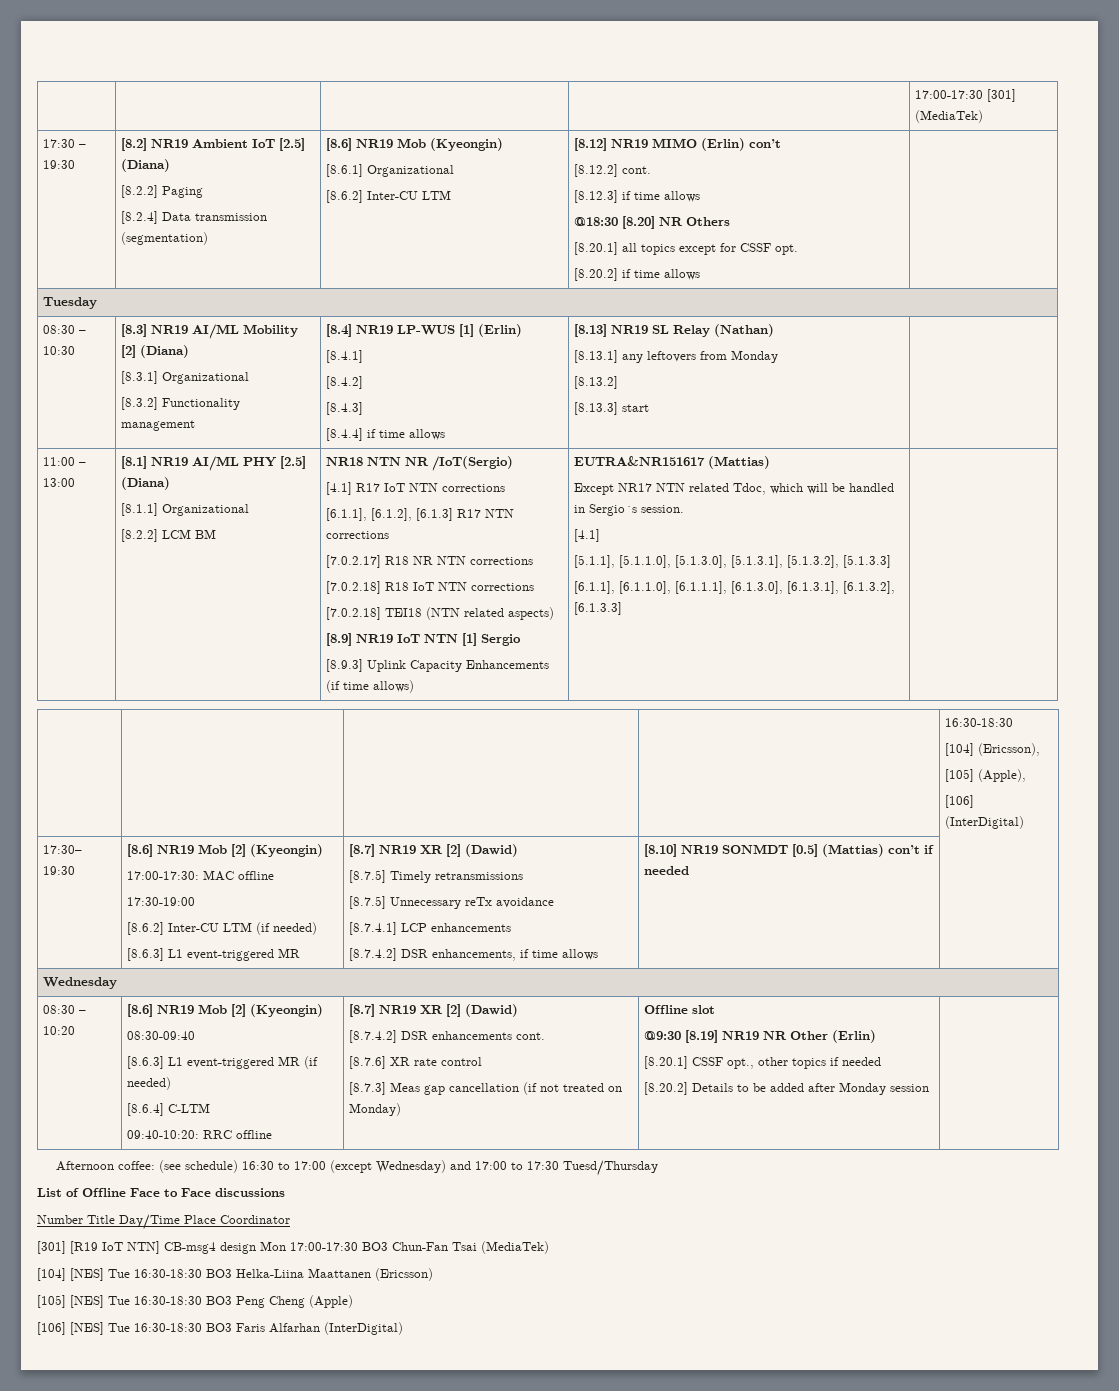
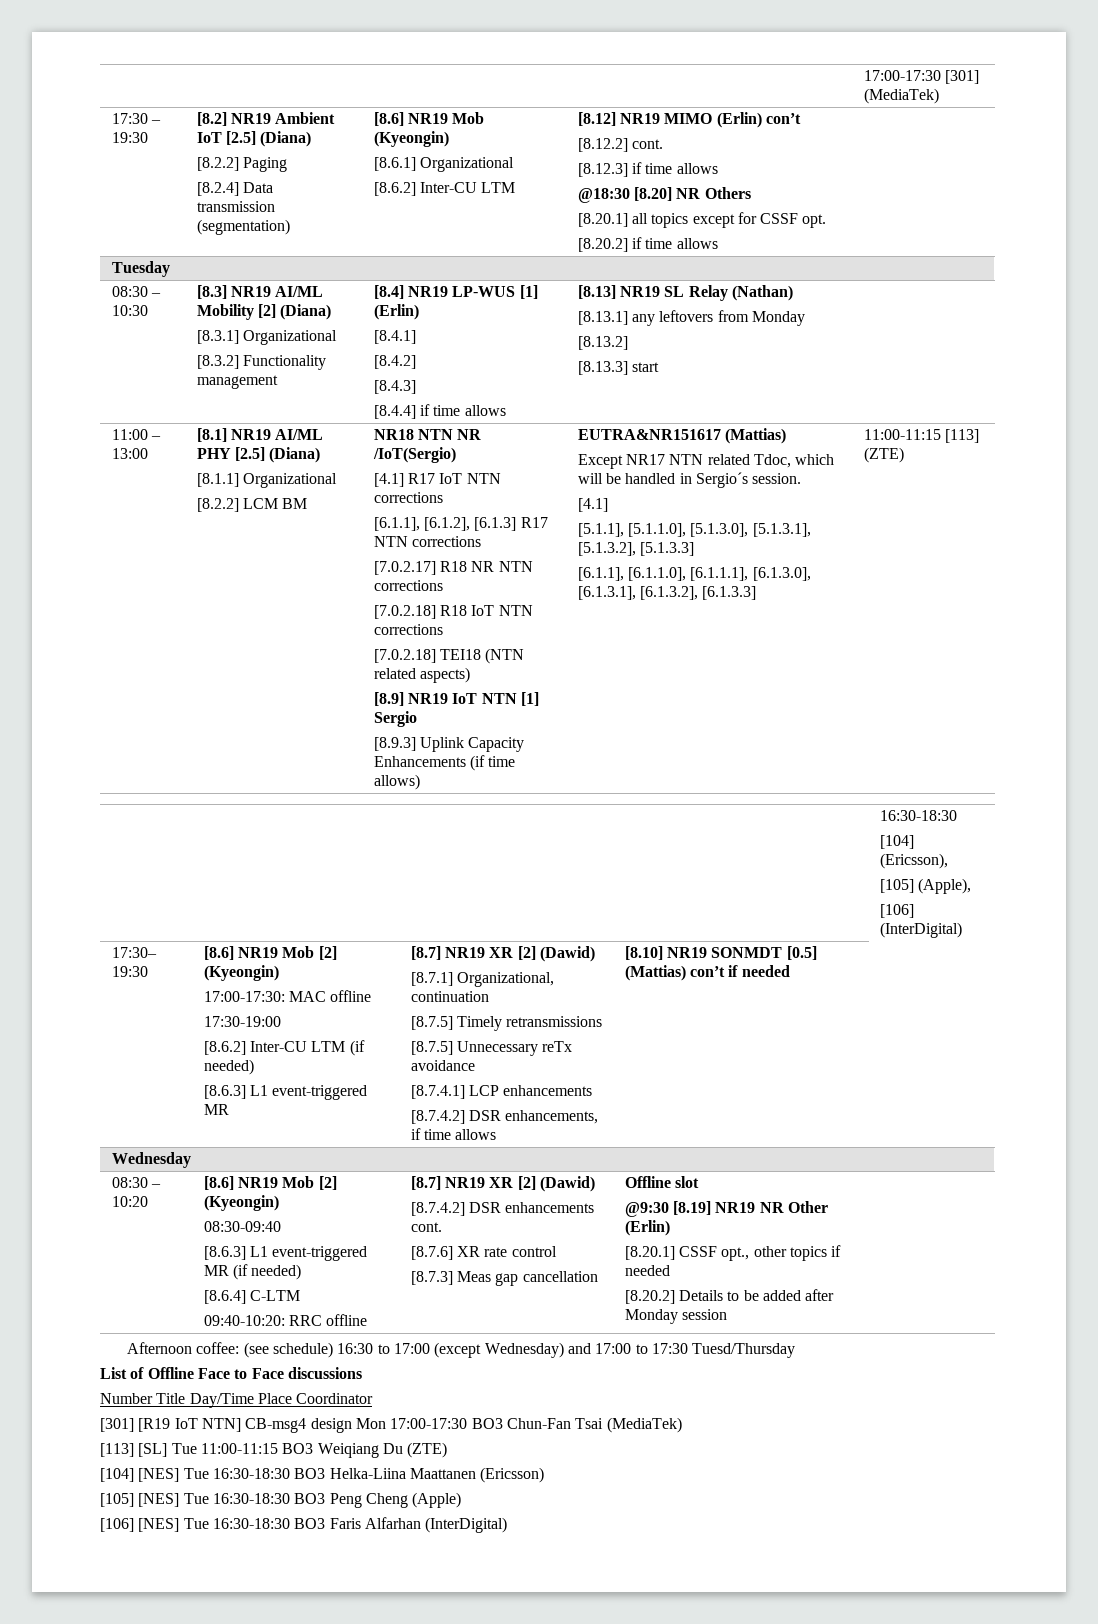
(623, 608) none -> [863,429,979,443] [863,447,904,463] 11:00-11:15 [113] (ZTE)
(519, 850) none -> [410,972,554,987] [410,991,489,1002] // [8.7.1] Organizational, continuation
[523,1082,623,1095] [349,1103,402,1116] (if not treated on Monday) -> (598, 1276) none
(549, 1247) none -> [100,1442,448,1458] // [113] [SL] Tue 11:00-11:15 BO3 Weiqiang Du (ZTE)

